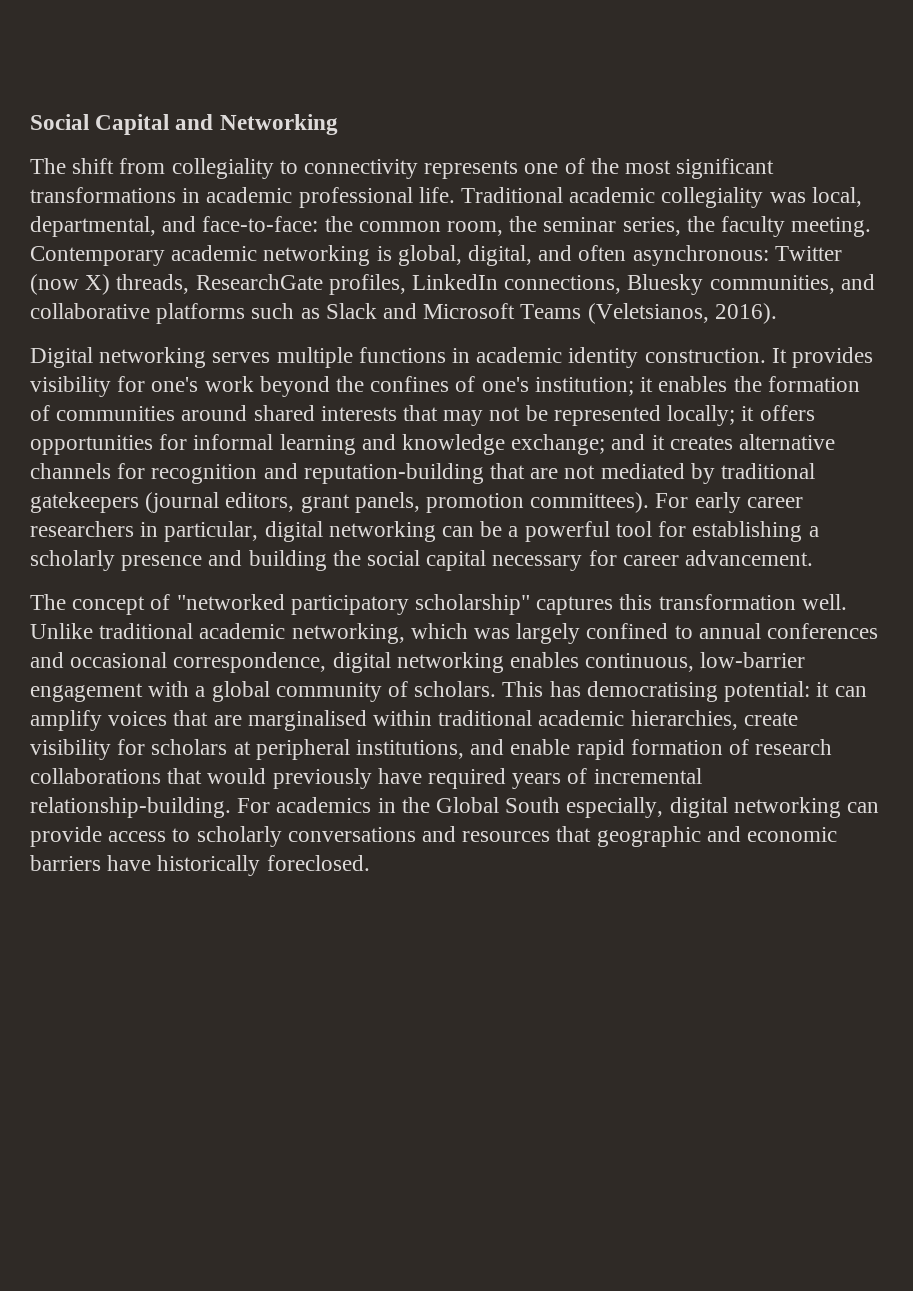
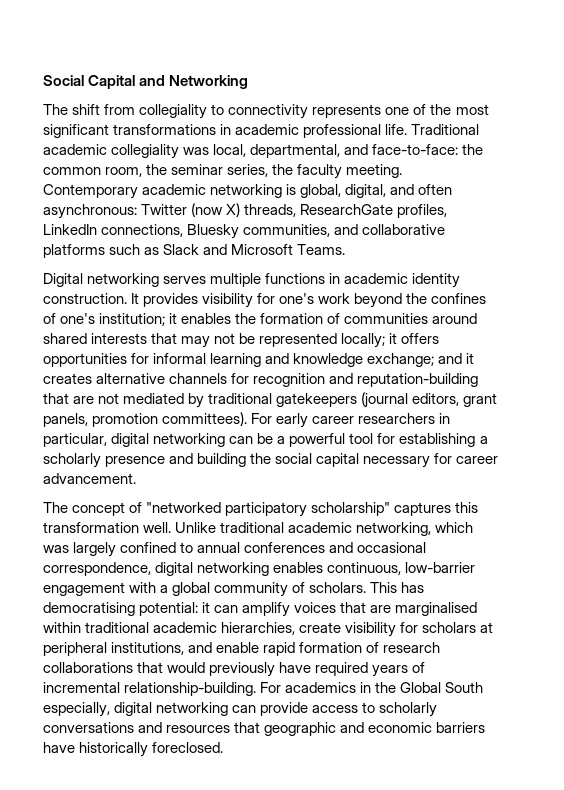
[520,303,777,324] Teams (Veletsianos, 2016). -> [297,244,346,255] Teams.

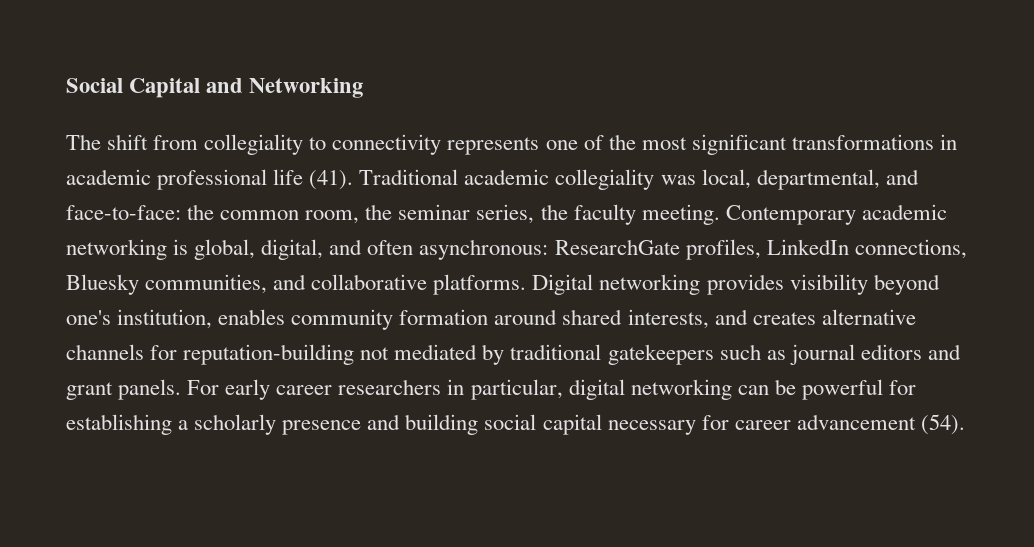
[385,124,408,135] life. -> [273,169,354,190] life (41).
[141,203,297,217] Twitter (now X) threads, -> (549, 249) none
[43,244,346,258] [43,273,461,288] [43,293,487,308] [43,313,478,326] [43,333,440,348] [43,353,475,367] [43,373,479,387] [43,393,95,404] platforms such as Slack and Microsoft Teams. // Digital networking serves multiple functions in academic identity construction. It provides visibility for one's work beyond the confines of one's institution; it enables the formation of communities around shared interests that may not be represented locally; it offers opportunities for informal learning and knowledge exchange; and it creates alternative channels for recognition and reputation-building that are -> [433,274,940,295] [66,309,916,330] [66,344,355,365] platforms. Digital networking provides visibility beyond one's institution, enables community formation around shared interests, and creates alternative channels for reputation-building
[361,392,498,408] [43,412,248,427] (journal editors, grant panels, promotion committees). -> [719,344,961,365] [66,379,182,400] such as journal editors and grant panels.
[277,433,374,447] a powerful tool -> [801,379,883,400] powerful
[250,453,272,464] the -> (479, 424) none
[43,473,136,484] [43,502,479,517] [43,522,474,536] [43,542,427,557] [43,562,476,576] [43,582,425,597] [43,602,478,617] [43,622,494,637] [43,642,441,656] [43,662,426,677] [43,682,484,696] [43,702,438,717] [43,722,486,736] [43,742,224,757] advancement. // The concept of "networked participatory scholarship" captures this transformation well. Unlike traditional academic networking, which was largely confined to annual conferences and occasional correspondence, digital networking enables continuous, low-barrier engagement with a global community of scholars. This has democratising potential: it can amplify voices that are marginalised within traditional academic hierarchies, create visibility for scholars at peripheral institutions, and enable rapid formation of research collaborations that would previously have required years of incremental relationship-building. For academics in the Global South especially, digital networking can provide access to scholarly conversations and resources that geographic and economic barriers have historically foreclosed. -> [796,414,965,435] advancement (54).

